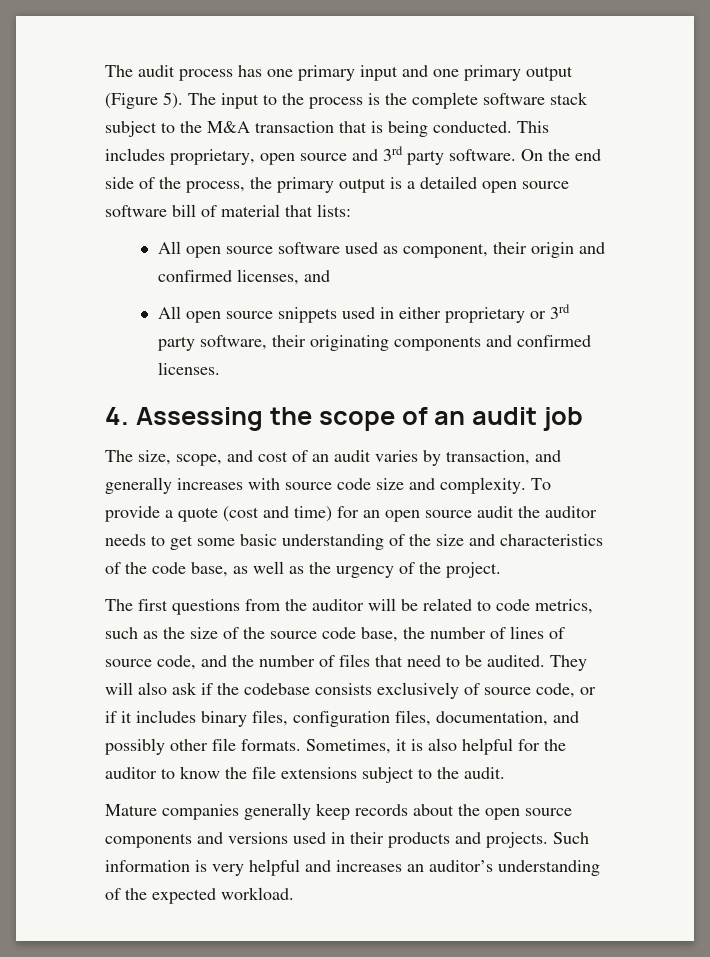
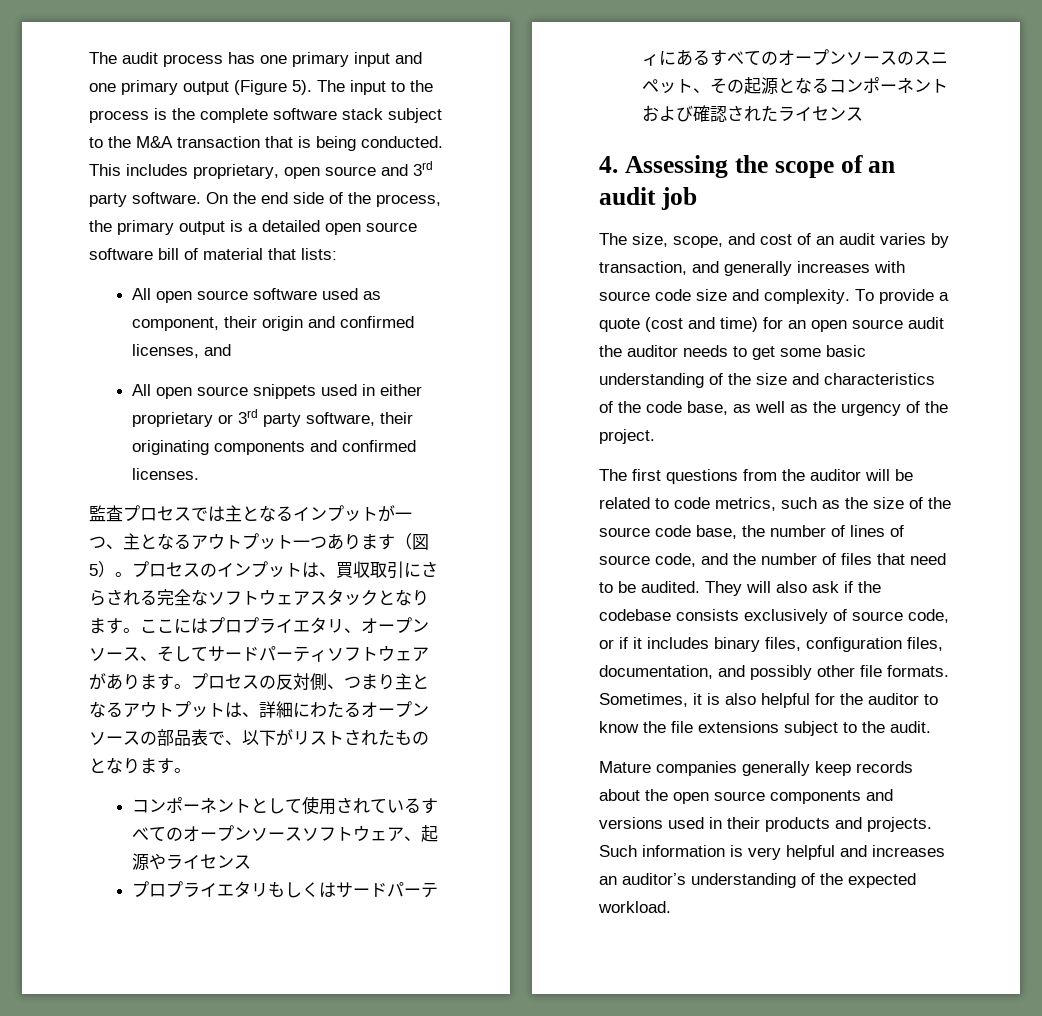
(220, 368) none -> [89,505,412,522] [89,533,429,550] [89,561,438,579] [89,589,429,606] [89,617,429,634] [89,645,429,662] [89,673,429,690] [89,701,429,718] [89,729,429,746] [89,757,191,774] [132,796,439,815] [132,825,439,842] [132,853,252,871] [132,881,439,898] [642,49,949,66] [642,77,949,95] [642,105,864,122] // 監査プロセスでは主となるインプットが一つ、主となるアウトプット一つあります（図5）。プロセスのインプットは、買収取引にさらされる完全なソフトウェアスタックとなります。ここにはプロプライエタリ、オープンソース、そしてサードパーティソフトウェアがあります。プロセスの反対側、つまり主となるアウトプットは、詳細にわたるオープンソースの部品表で、以下がリストされたものとなります。 // コンポーネントとして使用されているすべてのオープンソースソフトウェア、起源やライセンス // プロプライエタリもしくはサードパーティにあるすべてのオープンソースのスニペット、その起源となるコンポーネントおよび確認されたライセンス

